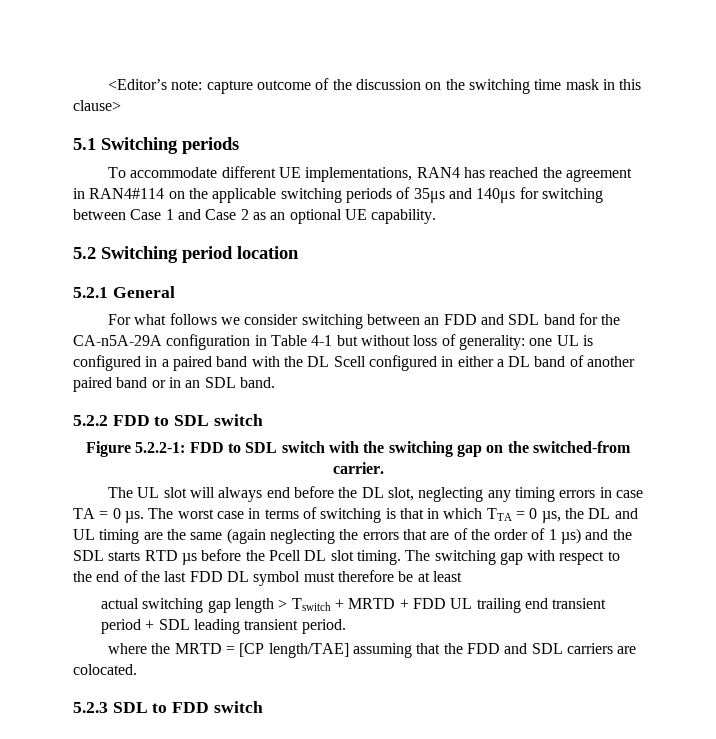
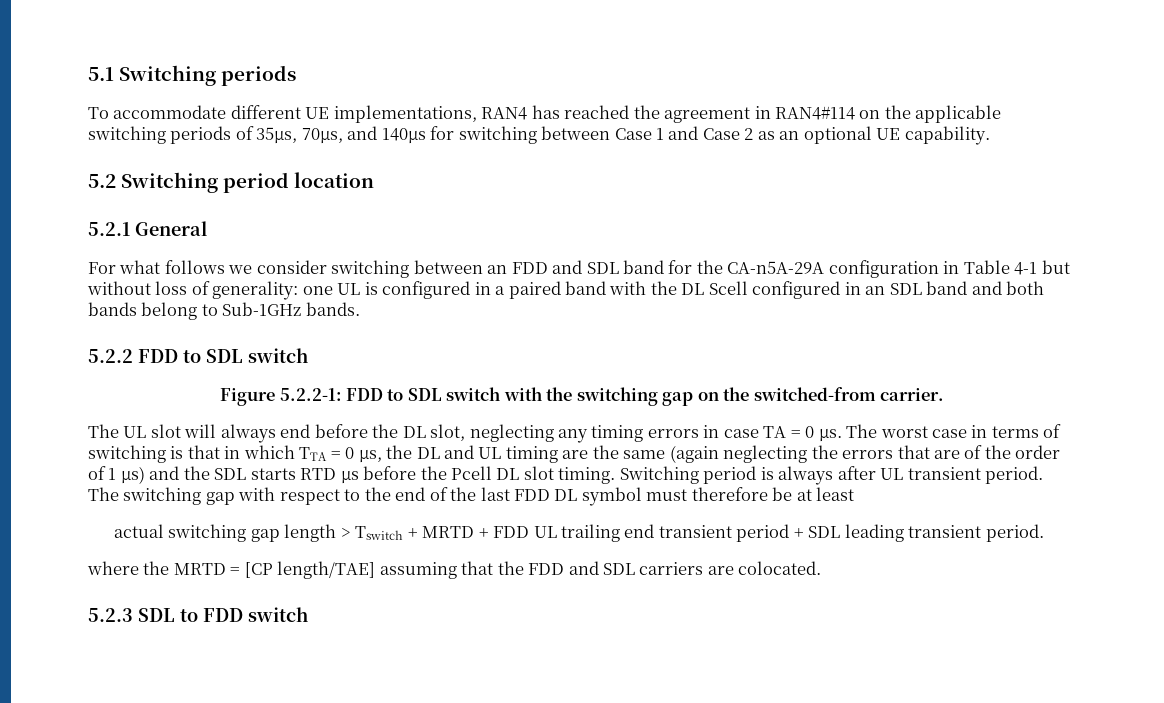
[108,78,642,94] [73,100,121,111] <Editor’s note: capture outcome of the discussion on the switching time mask in this clause> // -> (88, 74) none
[413,188,445,203] 35μs -> [256,127,343,144] 35μs, 70μs,
[457,355,636,367] [73,377,275,392] either a DL band of another paired band or in an SDL band. -> [865,281,1045,295] [88,302,360,320] an SDL band and both bands belong to Sub-1GHz bands.
(401, 557) none -> [619,466,1044,485] Switching period is always after UL transient period.

